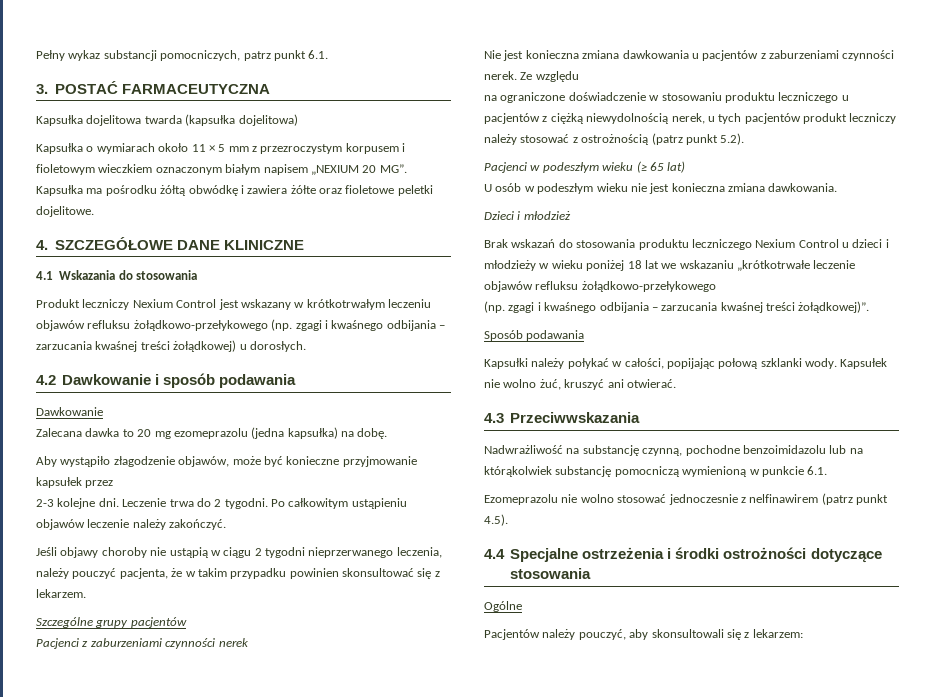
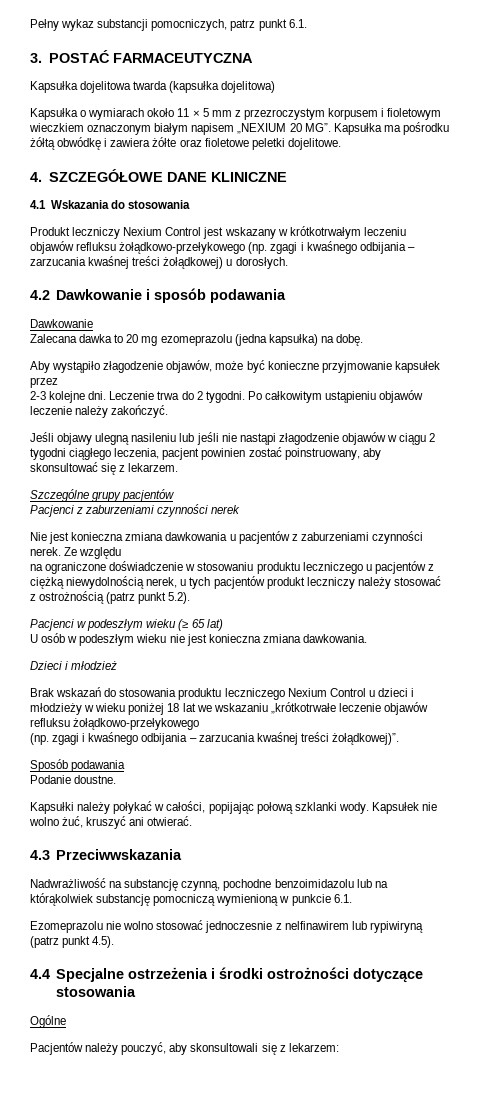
[101,547,442,558] [36,568,339,579] choroby nie ustąpią w ciągu 2 tygodni nieprzerwanego leczenia, należy pouczyć pacjenta, że w takim przypadku powinien -> [95,432,436,445] [30,447,381,460] ulegną nasileniu lub jeśli nie nastąpi złagodzenie objawów w ciągu 2 tygodni ciągłego leczenia, pacjent powinien zostać poinstruowany, aby
(585, 335) none -> [30,775,117,784] // Podanie doustne.
(819, 498) none -> [351,921,423,933] lub rypiwiryną

